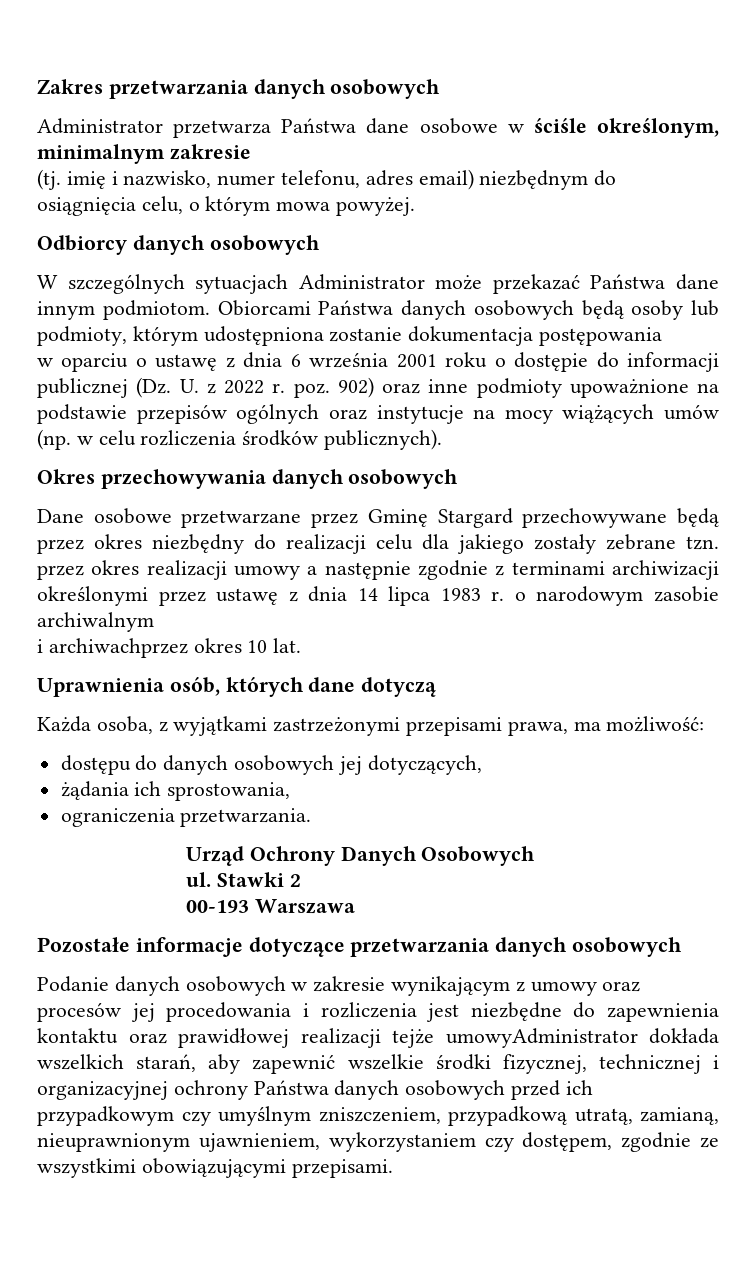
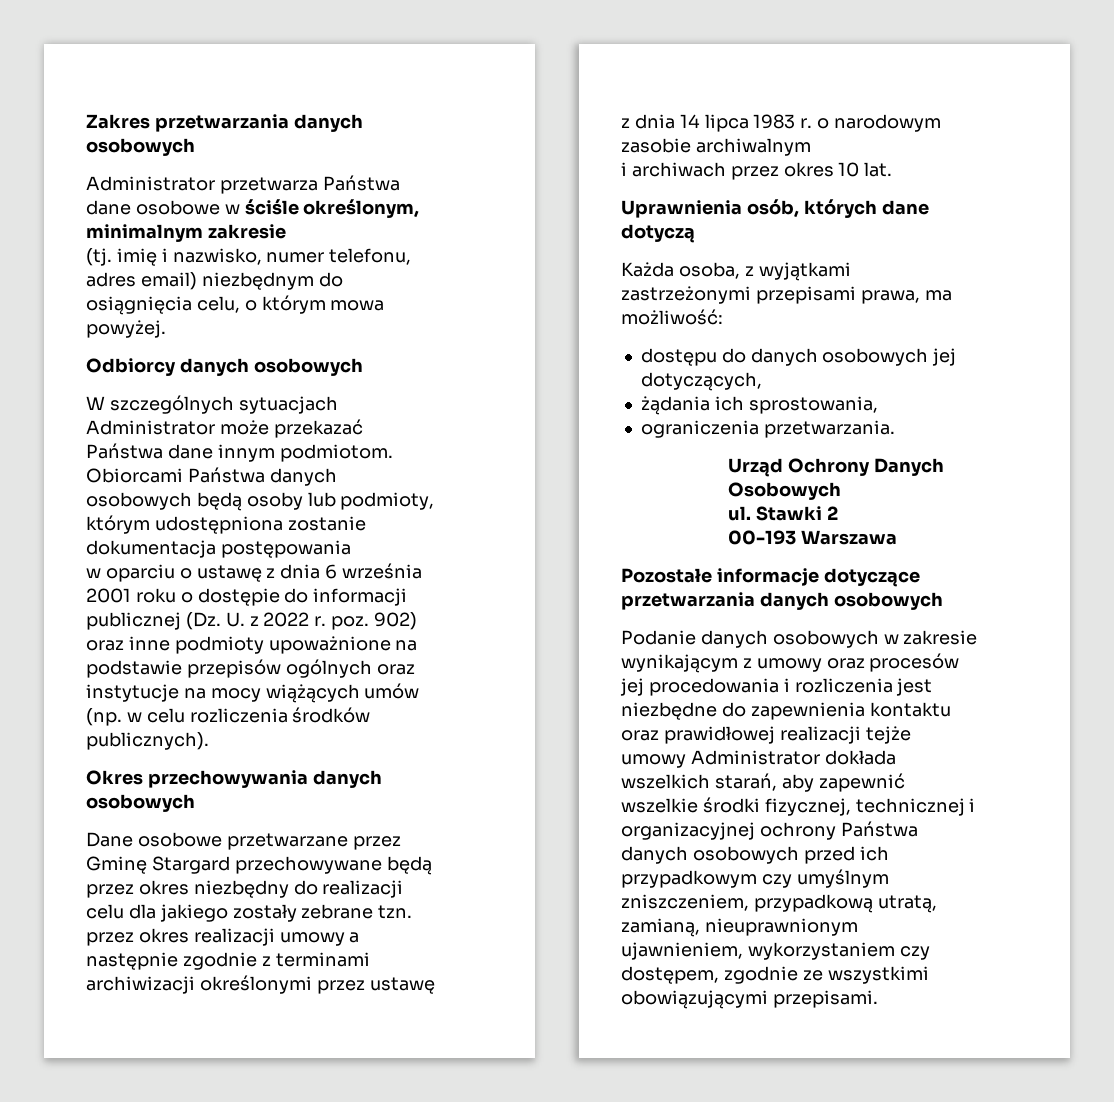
[48,638,188,658] archiwachprzez -> [631,162,779,180] archiwach przez
[445,1028,638,1048] umowyAdministrator -> [621,750,820,768] umowy Administrator

